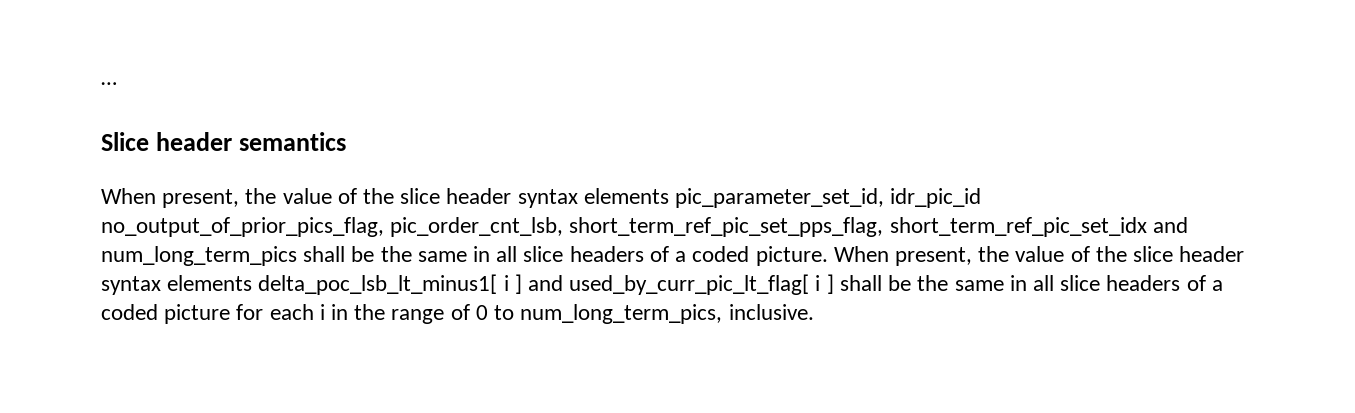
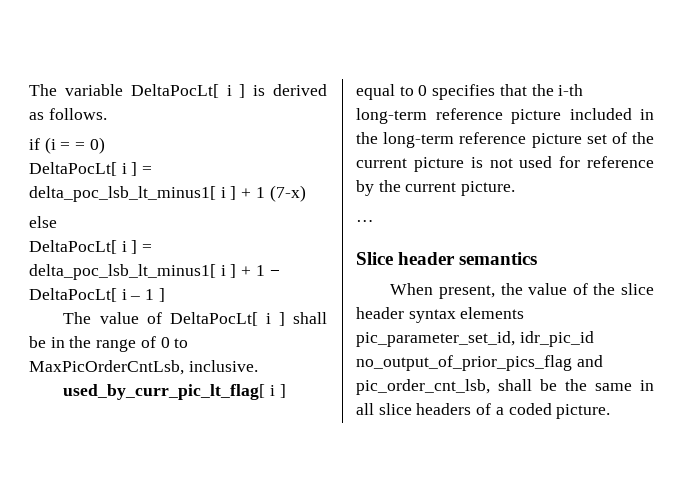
(101, 83) none -> [29,84,327,98] [29,108,107,120] [29,137,105,154] [29,162,153,176] [29,185,306,202] [29,216,57,228] [29,240,153,254] [29,264,280,280] [29,288,165,302] [63,312,327,326] [29,336,189,352] [29,360,258,375] [63,384,286,400] [356,84,584,100] [356,108,654,124] [356,132,654,148] [356,156,654,172] [356,180,516,196] The variable DeltaPocLt[ i ] is derived as follows. // if (i = = 0) // DeltaPocLt[ i ] = delta_poc_lsb_lt_minus1[ i ] + 1 (7-x) // else // DeltaPocLt[ i ] = delta_poc_lsb_lt_minus1[ i ] + 1 − DeltaPocLt[ i – 1 ] // The value of DeltaPocLt[ i ] shall be in the range of 0 to MaxPicOrderCntLsb, inclusive. // used_by_curr_pic_lt_flag[ i ] equal to 0 specifies that the i-th long-term reference picture included in the long-term reference picture set of the current picture is not used for reference by the current picture. //
[101,217,1188,237] [101,246,297,266] no_output_of_prior_pics_flag, pic_order_cnt_lsb, short_term_ref_pic_set_pps_flag, short_term_ref_pic_set_idx and num_long_term_pics -> [356,355,603,371] [356,379,490,395] no_output_of_prior_pics_flag and pic_order_cnt_lsb,
[833,246,1245,266] [101,274,1223,295] [101,304,814,324] When present, the value of the slice header syntax elements delta_poc_lsb_lt_minus1[ i ] and used_by_curr_pic_lt_flag[ i ] shall be the same in all slice headers of a coded picture for each i in the range of 0 to num_long_term_pics, inclusive. -> (611, 411) none

